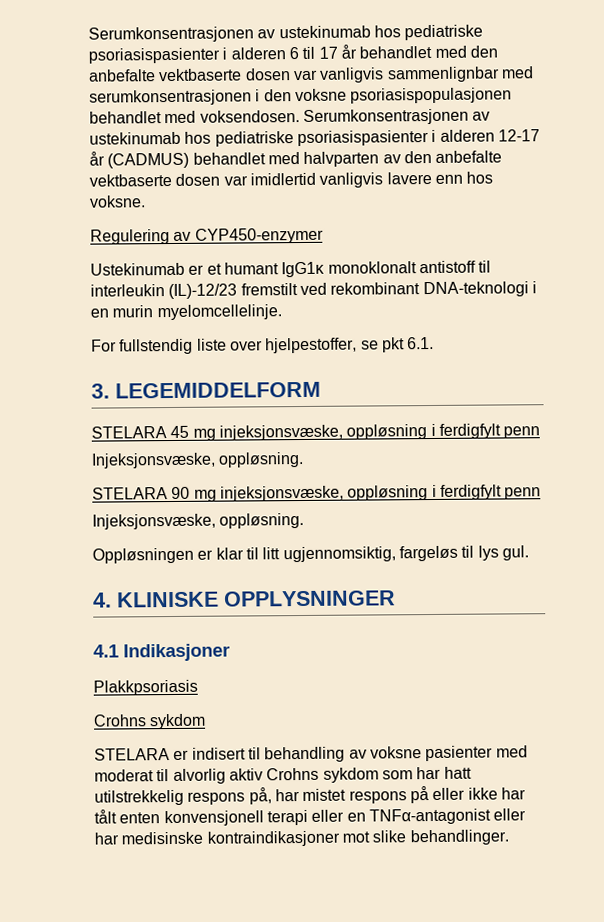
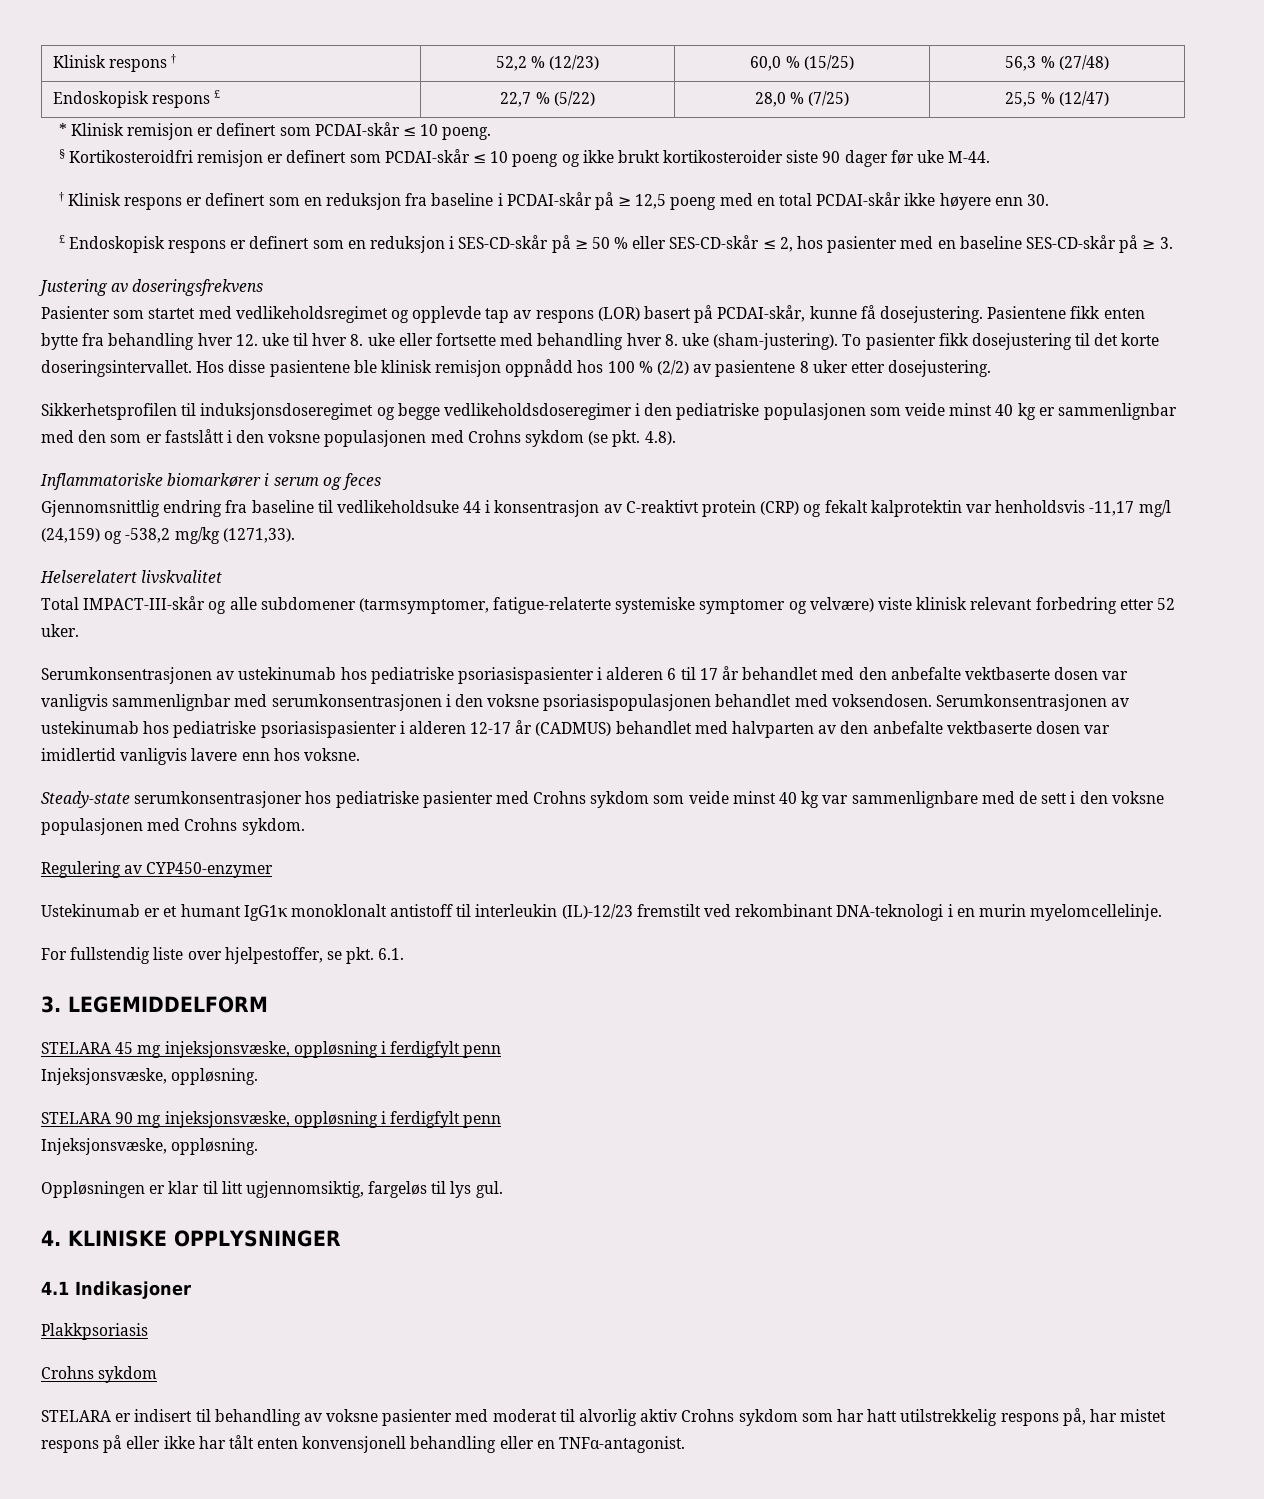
(88, 34) none -> [52,54,177,72] [495,55,600,71] [750,55,854,71] [1005,55,1109,71] [52,90,221,108] [500,91,595,107] [754,91,850,107] [1005,91,1109,107] [58,122,492,140] [58,149,991,167] [58,192,1049,210] [58,235,1173,253] [38,279,264,296] [41,305,1145,323] [41,333,1160,350] [41,359,992,377] [41,403,1177,420] [41,429,676,447] [40,473,381,490] [41,500,1171,517] [41,527,295,544] [40,570,223,584] [41,596,1175,614] [41,624,79,637] Klinisk respons † | 52,2 % (12/23) | 60,0 % (15/25) | 56,3 % (27/48) // Endoskopisk respons £ | 22,7 % (5/22) | 28,0 % (7/25) | 25,5 % (12/47) // * Klinisk remisjon er definert som PCDAI-skår ≤ 10 poeng. // § Kortikosteroidfri remisjon er definert som PCDAI-skår ≤ 10 poeng og ikke brukt kortikosteroider siste 90 dager før uke M-44. // † Klinisk respons er definert som en reduksjon fra baseline i PCDAI-skår på ≥ 12,5 poeng med en total PCDAI-skår ikke høyere enn 30. // £ Endoskopisk respons er definert som en reduksjon i SES-CD-skår på ≥ 50 % eller SES-CD-skår ≤ 2, hos pasienter med en baseline SES-CD-skår på ≥ 3. // Justering av doseringsfrekvens // Pasienter som startet med vedlikeholdsregimet og opplevde tap av respons (LOR) basert på PCDAI-skår, kunne få dosejustering. Pasientene fikk enten bytte fra behandling hver 12. uke til hver 8. uke eller fortsette med behandling hver 8. uke (sham-justering). To pasienter fikk dosejustering til det korte doseringsintervallet. Hos disse pasientene ble klinisk remisjon oppnådd hos 100 % (2/2) av pasientene 8 uker etter dosejustering. // Sikkerhetsprofilen til induksjonsdoseregimet og begge vedlikeholdsdoseregimer i den pediatriske populasjonen som veide minst 40 kg er sammenlignbar med den som er fastslått i den voksne populasjonen med Crohns sykdom (se pkt. 4.8). // Inflammatoriske biomarkører i serum og feces // Gjennomsnittlig endring fra baseline til vedlikeholdsuke 44 i konsentrasjon av C-reaktivt protein (CRP) og fekalt kalprotektin var henholdsvis -11,17 mg/l (24,159) og -538,2 mg/kg (1271,33). // Helserelatert livskvalitet // Total IMPACT-III-skår og alle subdomener (tarmsymptomer, fatigue-relaterte systemiske symptomer og velvære) viste klinisk relevant forbedring etter 52 uker. //
(146, 201) none -> [41,791,1164,808] [41,818,305,835] // Steady-state serumkonsentrasjoner hos pediatriske pasienter med Crohns sykdom som veide minst 40 kg var sammenlignbare med de sett i den voksne populasjonen med Crohns sykdom.
[381,337,405,353] pkt -> [346,947,375,964] pkt.
[266,809,308,826] terapi -> [410,1436,497,1453] behandling
[368,808,527,825] [94,829,509,847] TNFα-antagonist eller har medisinske kontraindikasjoner mot slike behandlinger. -> [559,1436,686,1453] TNFα-antagonist.

